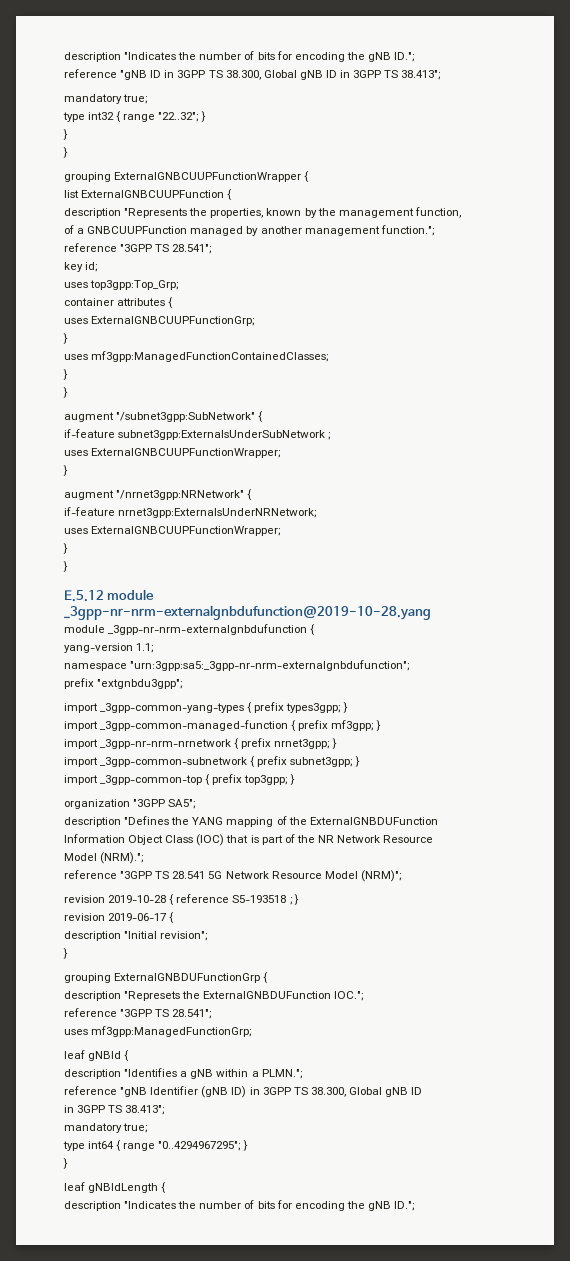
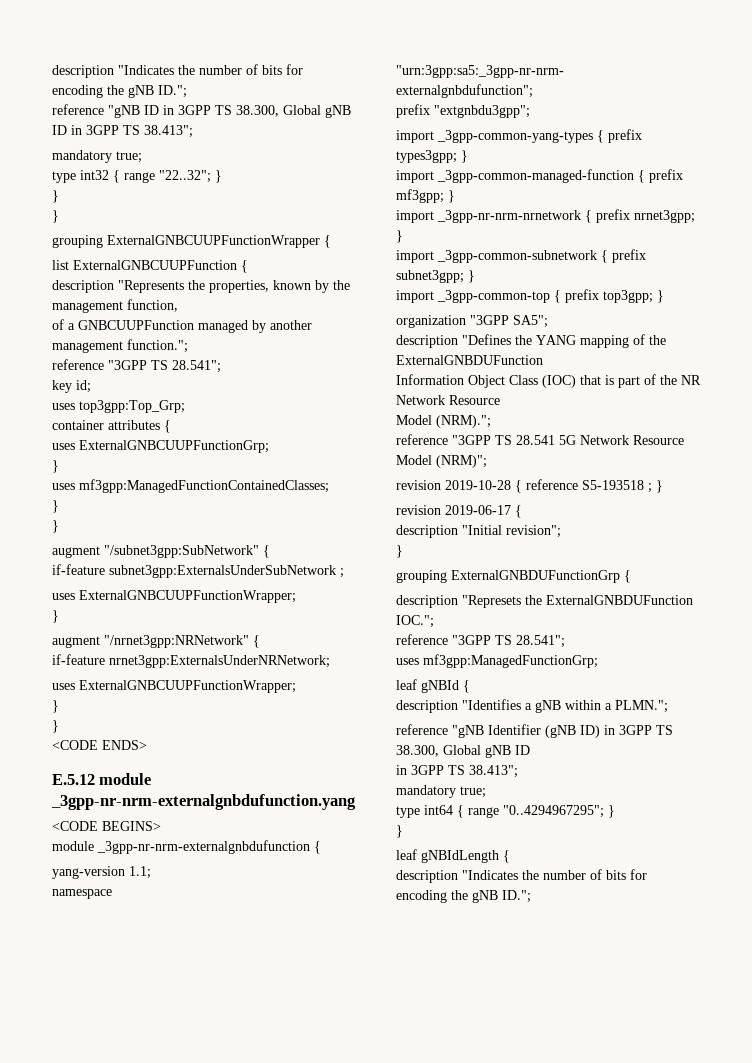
(68, 566) none -> [52,740,147,750] // <CODE ENDS>
[64,605,431,620] _3gpp-nr-nrm-externalgnbdufunction@2019-10-28.yang -> [51,794,356,810] [52,821,161,831] _3gpp-nr-nrm-externalgnbdufunction.yang // <CODE BEGINS>

